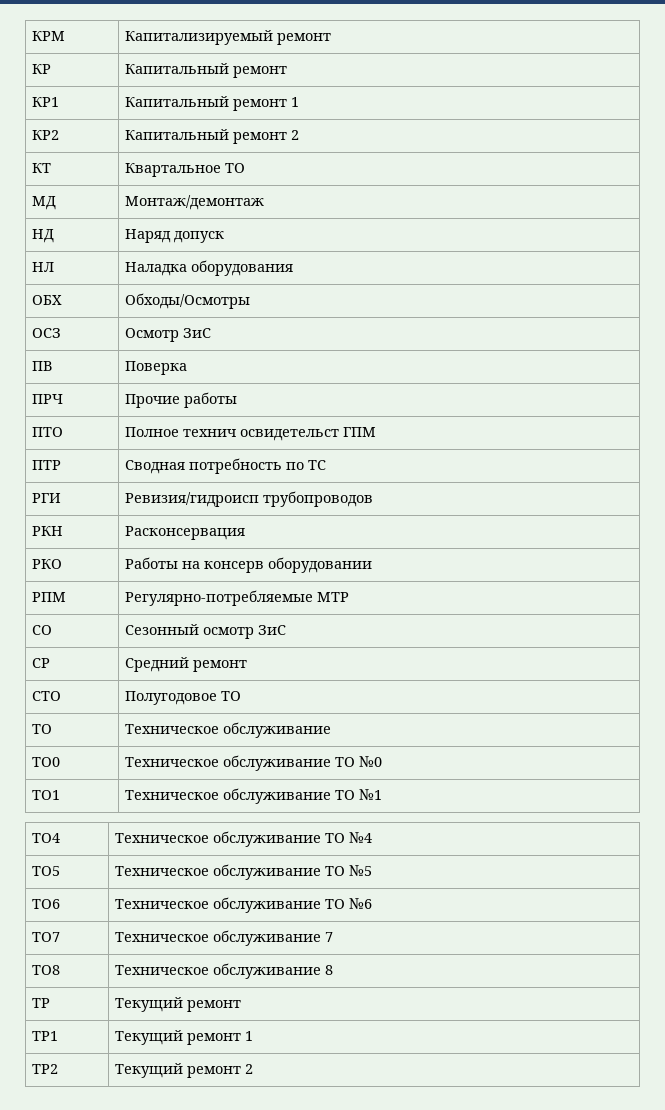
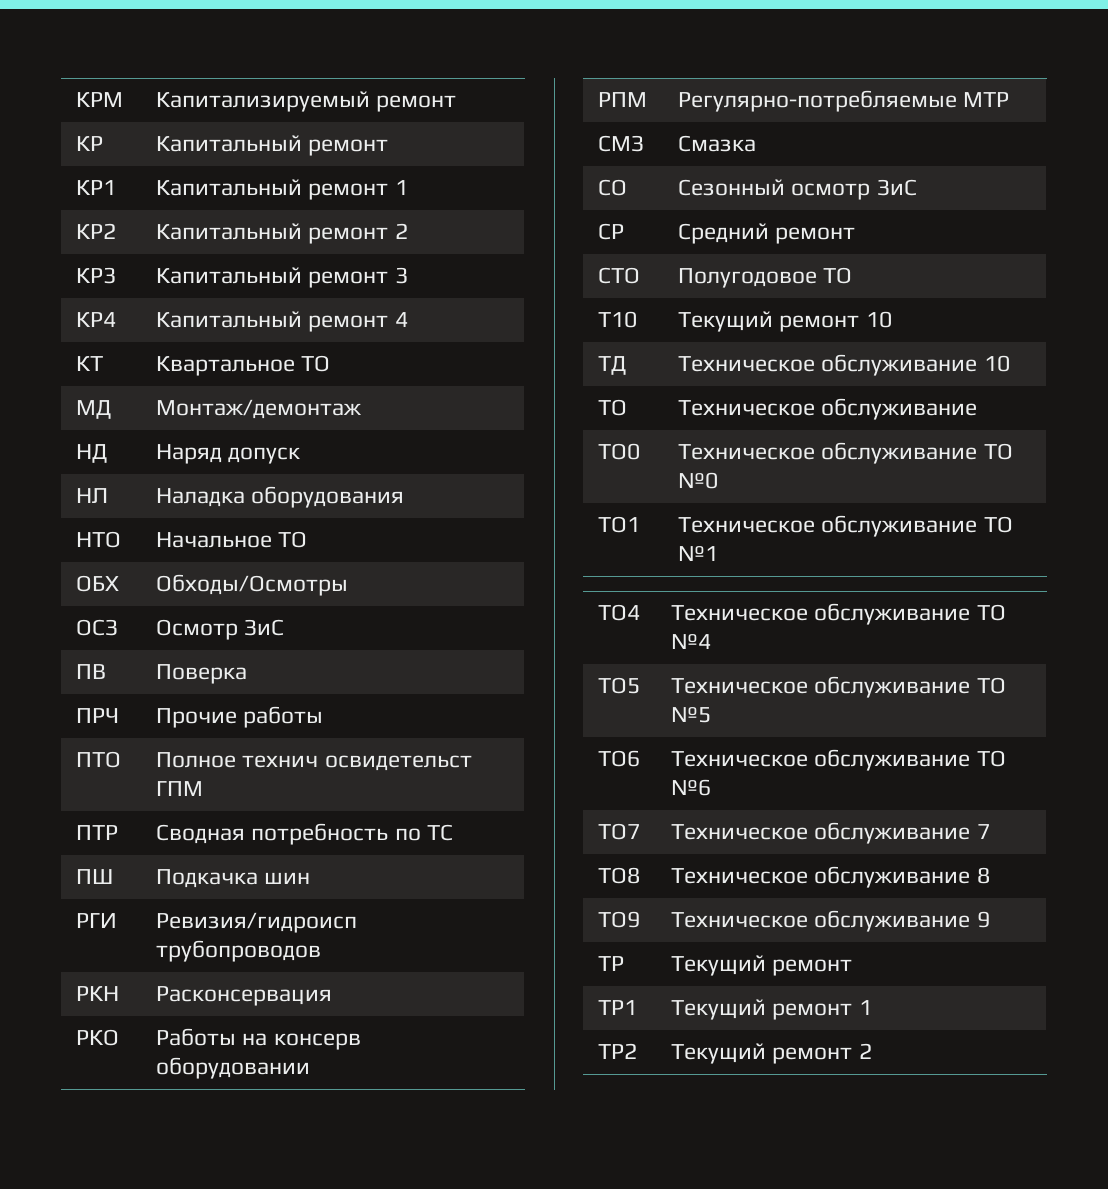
(300, 135) none -> [76,267,117,284] [156,267,408,288] [76,312,117,327] [156,311,408,332] // КР3 | Капитальный ремонт 3 // КР4 | Капитальный ремонт 4
(294, 268) none -> [76,531,122,548] [156,531,308,548] // НТО | Начальное ТО
(327, 465) none -> [76,869,114,884] [156,869,311,888] // ПШ | Подкачка шин
(350, 597) none -> [598,135,645,152] [678,135,757,152] // СМЗ | Смазка
(242, 696) none -> [598,311,638,328] [678,311,892,332] [598,356,627,375] [678,354,1010,376] // Т10 | Текущий ремонт 10 // ТД | Техническое обслуживание 10
(334, 970) none -> [598,911,641,928] [671,910,990,932] // ТО9 | Техническое обслуживание 9

